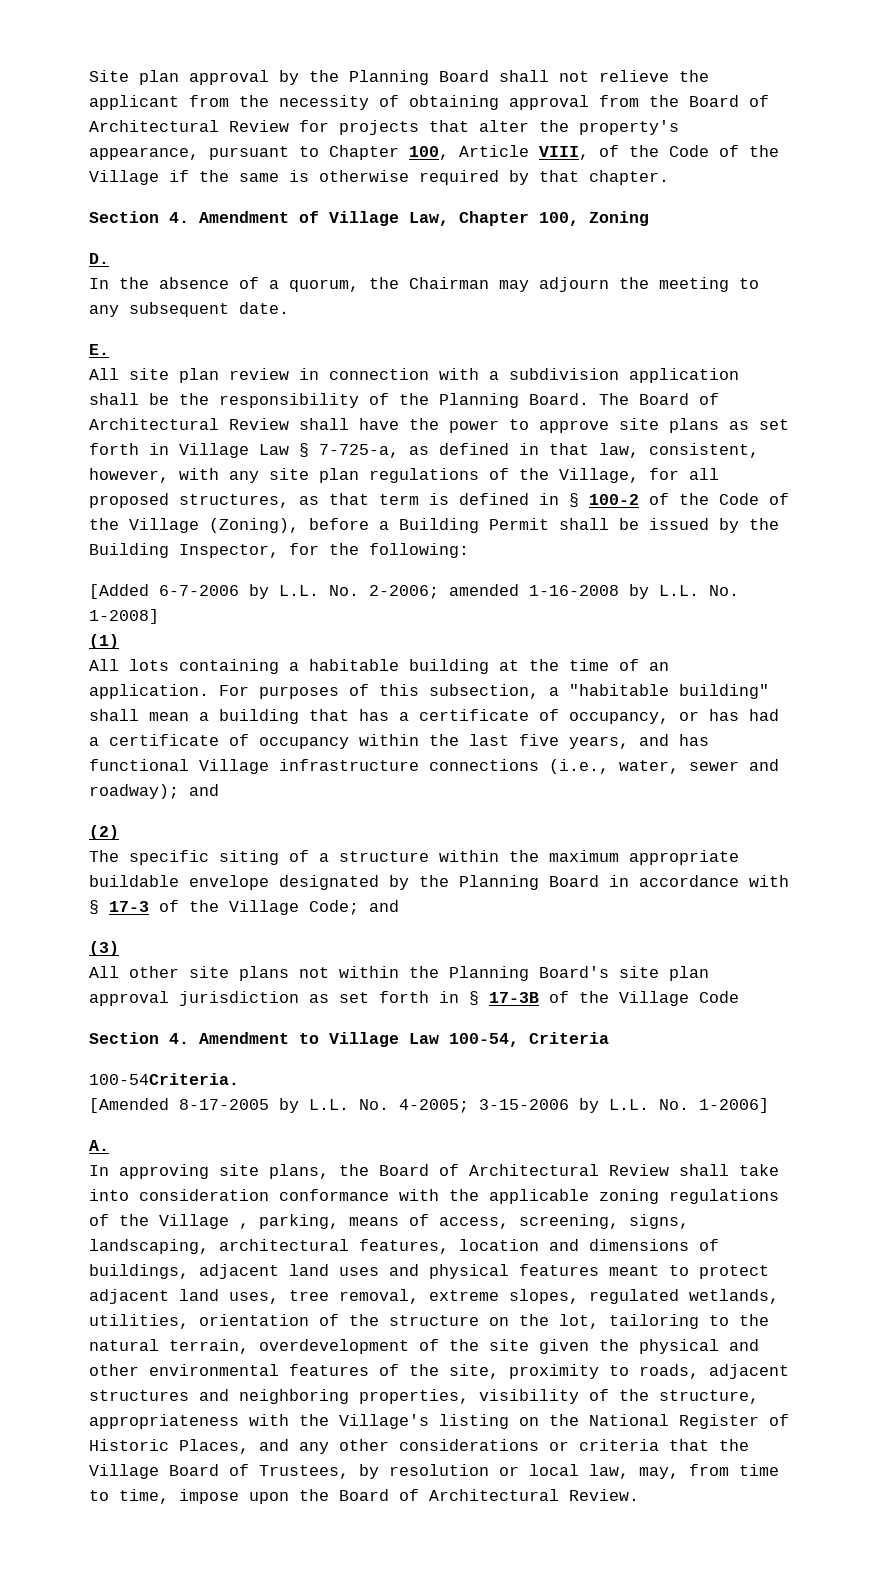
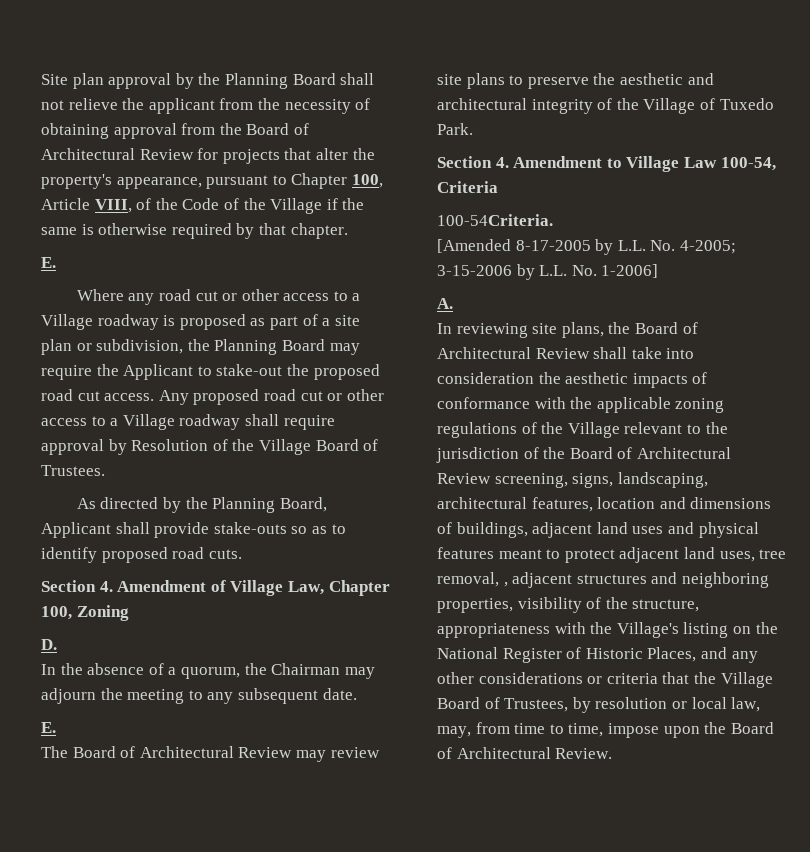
(669, 177) none -> [41,257,56,268] [76,289,361,305] [41,314,360,330] [41,339,360,355] [41,364,380,380] [41,389,384,405] [41,414,335,430] [41,439,379,455] [41,465,105,476] [76,497,327,513] [41,522,346,538] [41,547,242,563] // E. // Where any road cut or other access to a Village roadway is proposed as part of a site plan or subdivision, the Planning Board may require the Applicant to stake-out the proposed road cut access. Any proposed road cut or other access to a Village roadway shall require approval by Resolution of the Village Board of Trustees. // As directed by the Planning Board, Applicant shall provide stake-outs so as to identify proposed road cuts.
[89,368,739,383] [89,393,589,408] All site plan review in connection with a subdivision application shall be the responsibility of the Planning Board. -> (56, 727) none
[299,418,789,433] [89,443,759,458] [89,468,719,483] [89,493,789,508] [89,518,779,533] [89,543,469,558] [89,584,739,599] [89,609,159,624] [89,634,119,649] [89,659,669,674] [89,684,769,699] [89,709,779,724] [89,734,709,749] [89,759,779,774] [89,784,219,799] [89,825,119,840] [89,850,739,865] [89,875,789,890] [89,900,399,915] [89,941,119,956] [89,966,709,981] [89,991,739,1006] shall have the power to approve site plans as set forth in Village Law § 7-725-a, as defined in that law, consistent, however, with any site plan regulations of the Village, for all proposed structures, as that term is defined in § 100-2 of the Code of the Village (Zoning), before a Building Permit shall be issued by the Building Inspector, for the following: // [Added 6-7-2006 by L.L. No. 2-2006; amended 1-16-2008 by L.L. No. 1-2008] // (1) // All lots containing a habitable building at the time of an application. For purposes of this subsection, a "habitable building" shall mean a building that has a certificate of occupancy, or has had a certificate of occupancy within the last five years, and has functional Village infrastructure connections (i.e., water, sewer and roadway); and // (2) // The specific siting of a structure within the maximum appropriate buildable envelope designated by the Planning Board in accordance with § 17-3 of the Village Code; and // (3) // All other site plans not within the Planning Board's site plan approval jurisdiction as set forth in § 17-3B of the Village Code -> [295,747,380,762] [437,73,714,89] [437,98,774,114] [437,123,473,135] may review site plans to preserve the aesthetic and architectural integrity of the Village of Tuxedo Park.
[119,1164,209,1179] approving -> [456,323,528,338] reviewing
(269, 1195) none -> [538,372,708,388] the aesthetic impacts of
[239,1214,509,1229] , parking, means of access, -> [624,422,728,434] [436,447,731,463] [437,473,491,484] relevant to the jurisdiction of the Board of Architectural Review
[429,1289,779,1304] [89,1314,769,1329] [89,1339,759,1354] [89,1364,699,1379] extreme slopes, regulated wetlands, utilities, orientation of the structure on the lot, tailoring to the natural terrain, overdevelopment of the site given the physical and other environmental features of the site, proximity to roads, -> [503,582,508,587] ,

